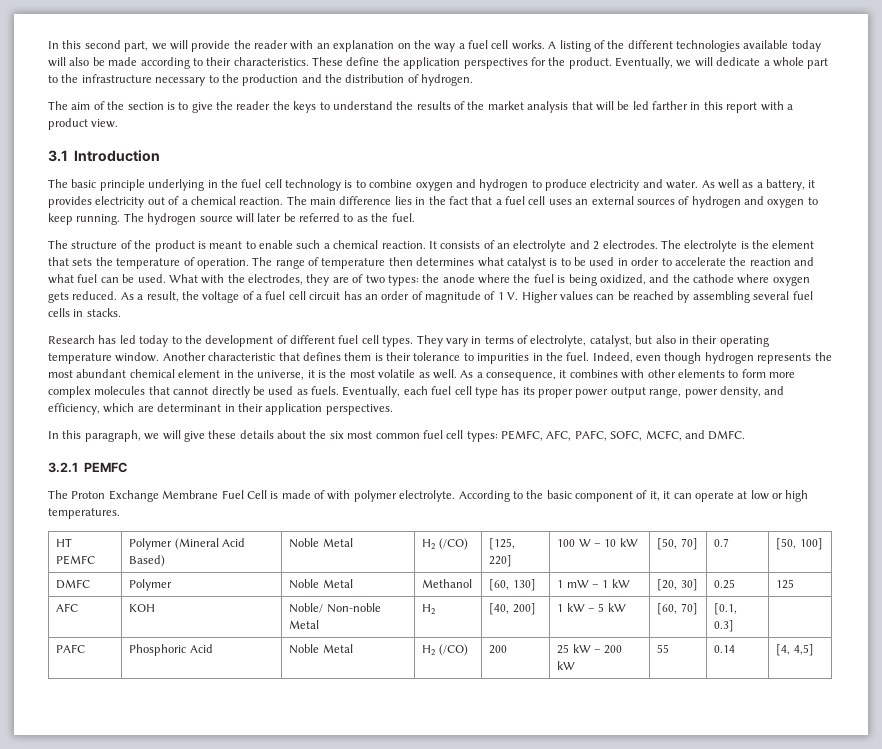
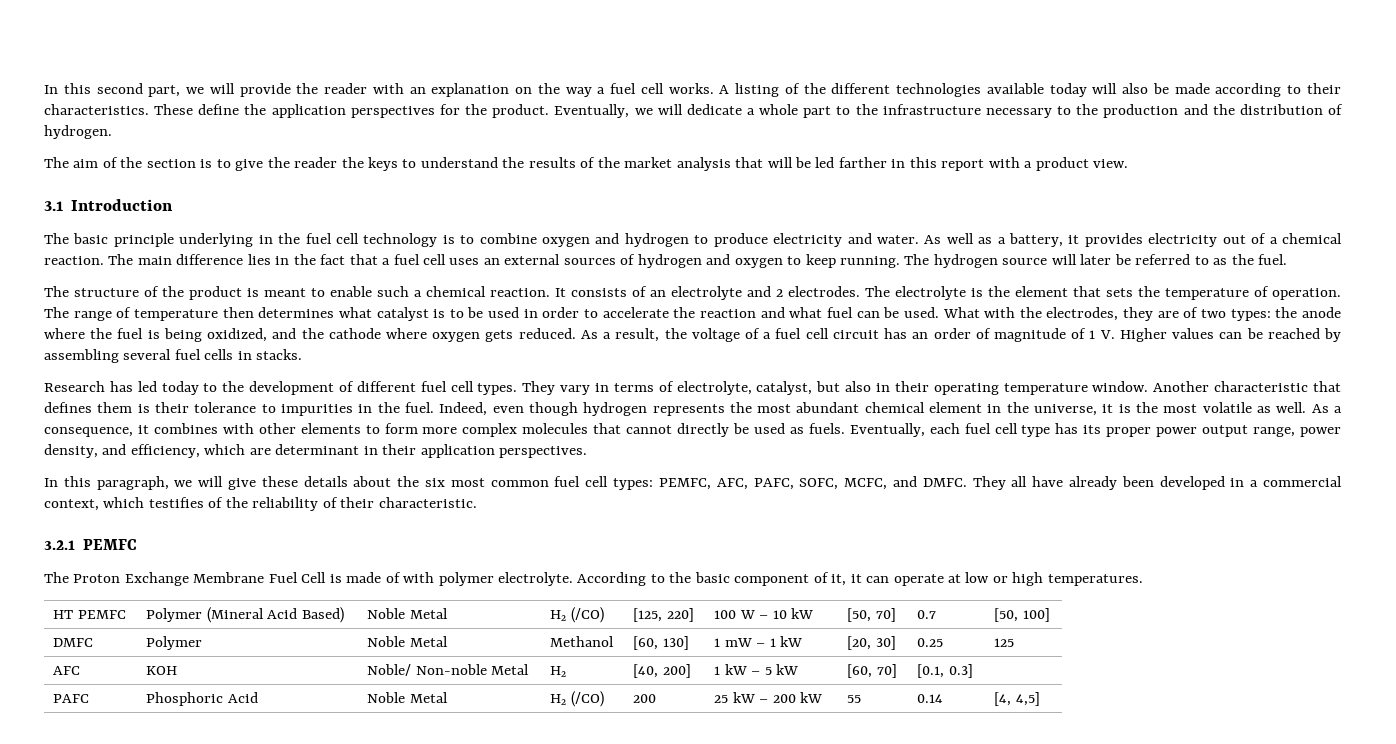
(746, 435) none -> [972,476,1342,490] [44,497,477,511] They all have already been developed in a commercial context, which testifies of the reliability of their characteristic.

